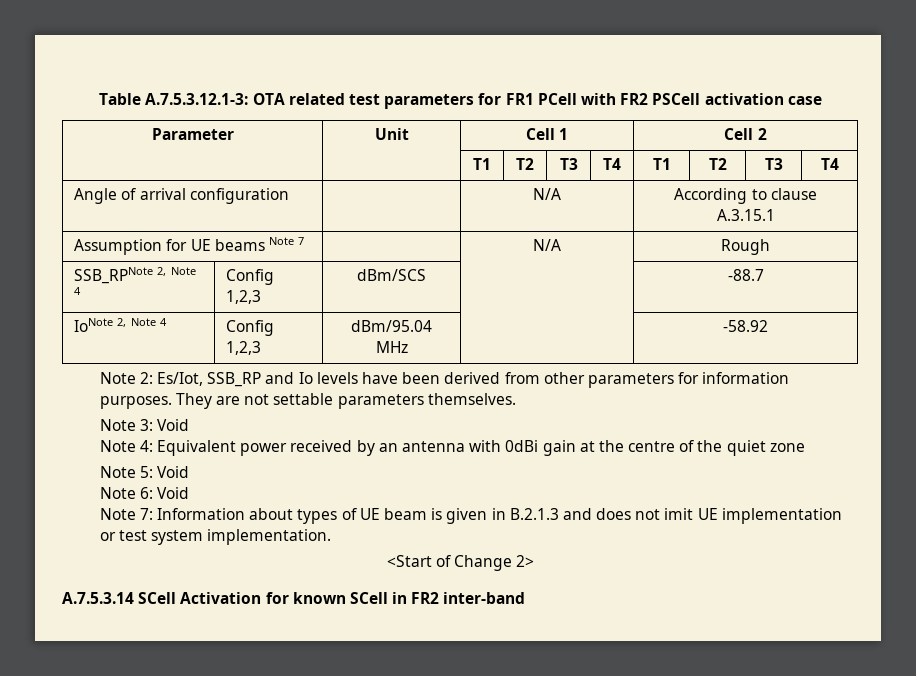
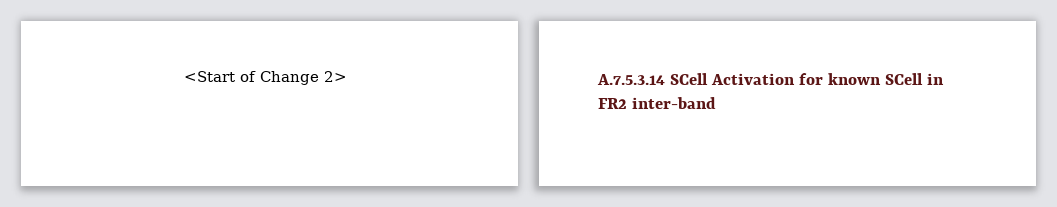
[99,93,822,109] [151,128,234,140] [374,128,409,140] [525,128,569,140] [724,128,767,140] [473,158,491,170] [516,158,534,170] [559,158,578,170] [603,158,621,170] [652,158,671,170] [708,158,727,170] [764,158,783,170] [820,158,839,170] [74,188,289,204] [533,188,561,200] [674,188,817,204] [716,209,775,221] [74,237,305,255] [533,239,561,251] [721,239,770,255] [74,267,196,284] [74,287,82,295] [226,269,275,285] [226,290,262,304] [357,269,426,281] [727,269,764,281] [74,318,167,332] [226,320,275,336] [226,341,262,355] [351,320,432,332] [375,341,408,353] [723,320,768,332] [99,372,790,388] [99,393,516,409] [99,419,190,431] [99,440,805,456] [99,466,190,478] [99,487,190,499] [99,508,842,524] [99,529,332,545] Table A.7.5.3.12.1-3: OTA related test parameters for FR1 PCell with FR2 PSCell activation case // Parameter | Unit | Cell 1 | Cell 2 // | | T1 | T2 | T3 | T4 | T1 | T2 | T3 | T4 // Angle of arrival configuration | | N/A | According to clause A.3.15.1 // Assumption for UE beams Note 7 | | N/A | Rough // SSB_RPNote 2, Note 4 | Config 1,2,3 | dBm/SCS | | -88.7 // IoNote 2, Note 4 | Config 1,2,3 | dBm/95.04 MHz | | -58.92 // Note 2: Es/Iot, SSB_RP and Io levels have been derived from other parameters for information purposes. They are not settable parameters themselves. // Note 3: Void // Note 4: Equivalent power received by an antenna with 0dBi gain at the centre of the quiet zone // Note 5: Void // Note 6: Void // Note 7: Information about types of UE beam is given in B.2.1.3 and does not imit UE implementation or test system implementation. // -> (184, 76) none

